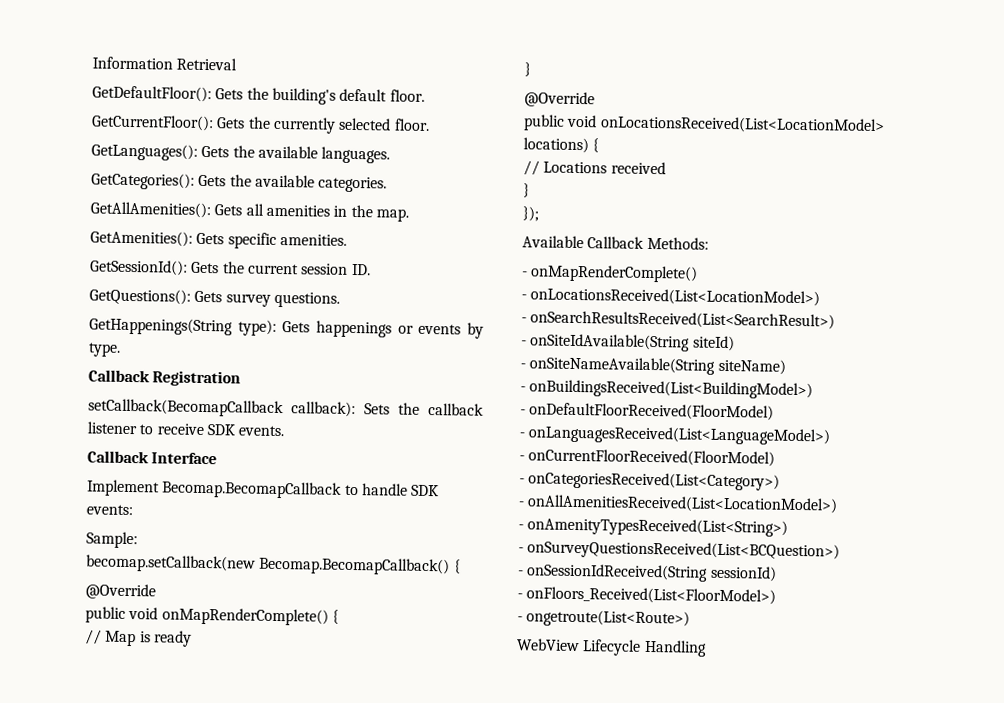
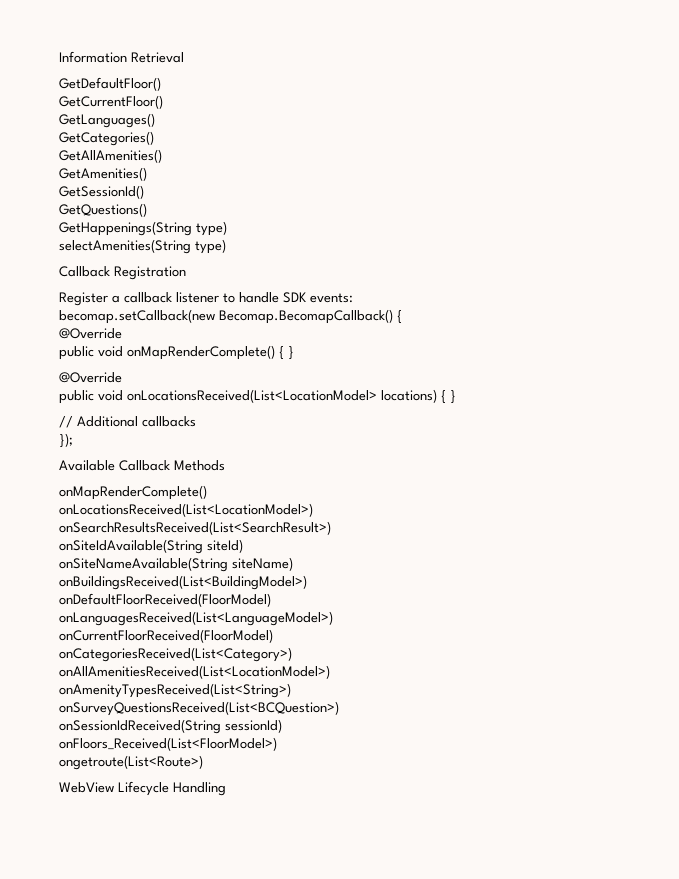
[92,85,425,105] [91,114,430,134] [91,143,391,164] [91,172,388,193] [90,201,409,222] [90,230,347,249] [89,259,371,276] [89,288,340,308] [89,317,485,339] [88,342,121,357] [88,369,242,387] [88,398,484,418] [87,421,285,437] [87,450,218,465] [87,479,343,499] GetDefaultFloor(): Gets the building's default floor. // GetCurrentFloor(): Gets the currently selected floor. // GetLanguages(): Gets the available languages. // GetCategories(): Gets the available categories. // GetAllAmenities(): Gets all amenities in the map. // GetAmenities(): Gets specific amenities. // GetSessionId(): Gets the current session ID. // GetQuestions(): Gets survey questions. // GetHappenings(String type): Gets happenings or events by type. // Callback Registration // setCallback(BecomapCallback callback): Sets the callback listener to receive SDK events. // Callback Interface // Implement Becomap.BecomapCallback -> [59,77,161,91] [59,95,163,109] [59,113,155,128] [59,131,154,146] [59,149,162,163] [59,167,147,181] [59,185,144,199] [59,203,147,217] [59,221,227,236] [59,239,226,254] [59,266,186,280] [59,292,219,306] GetDefaultFloor() // GetCurrentFloor() // GetLanguages() // GetCategories() // GetAllAmenities() // GetAmenities() // GetSessionId() // GetQuestions() // GetHappenings(String type) // selectAmenities(String type) // Callback Registration // Register a callback listener
[86,531,138,549] // Sample: -> (353, 298) none
[85,629,192,647] // // Map is ready // -> (284, 353) none
[523,160,666,176] [523,183,530,198] // // Locations received // } -> [450,390,456,404] [59,416,196,428] } // // Additional callbacks
[646,236,709,250] [522,271,528,277] Methods: // - -> [174,460,225,471] Methods //
[521,294,527,300] - -> (207, 492) none
[521,317,527,323] - -> (313, 510) none
[521,340,527,346] - -> (331, 528) none
[520,363,526,369] - -> (243, 546) none
[520,386,526,392] - -> (293, 564) none
[520,409,526,415] - -> (307, 582) none
[519,432,525,438] - -> (271, 600) none
[519,455,525,461] - -> (333, 618) none
[519,478,525,484] - -> (273, 636) none
[518,501,524,507] - -> (292, 654) none
[518,524,524,530] - -> (330, 672) none
[518,547,524,553] - -> (291, 690) none
[517,570,524,576] - -> (339, 708) none
[517,593,523,599] - -> (282, 726) none
[517,616,523,622] - -> (277, 744) none

